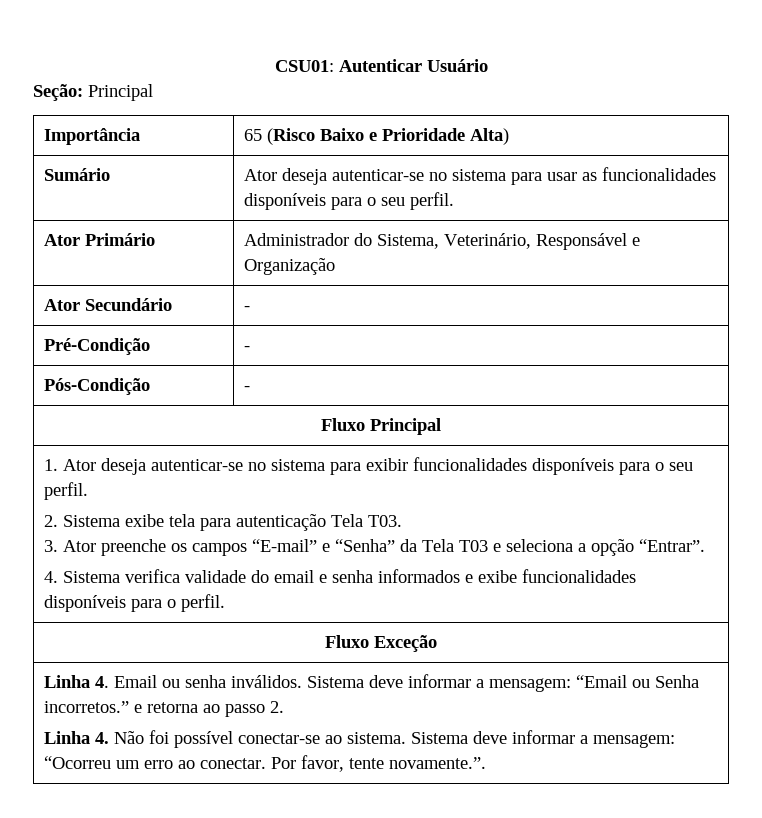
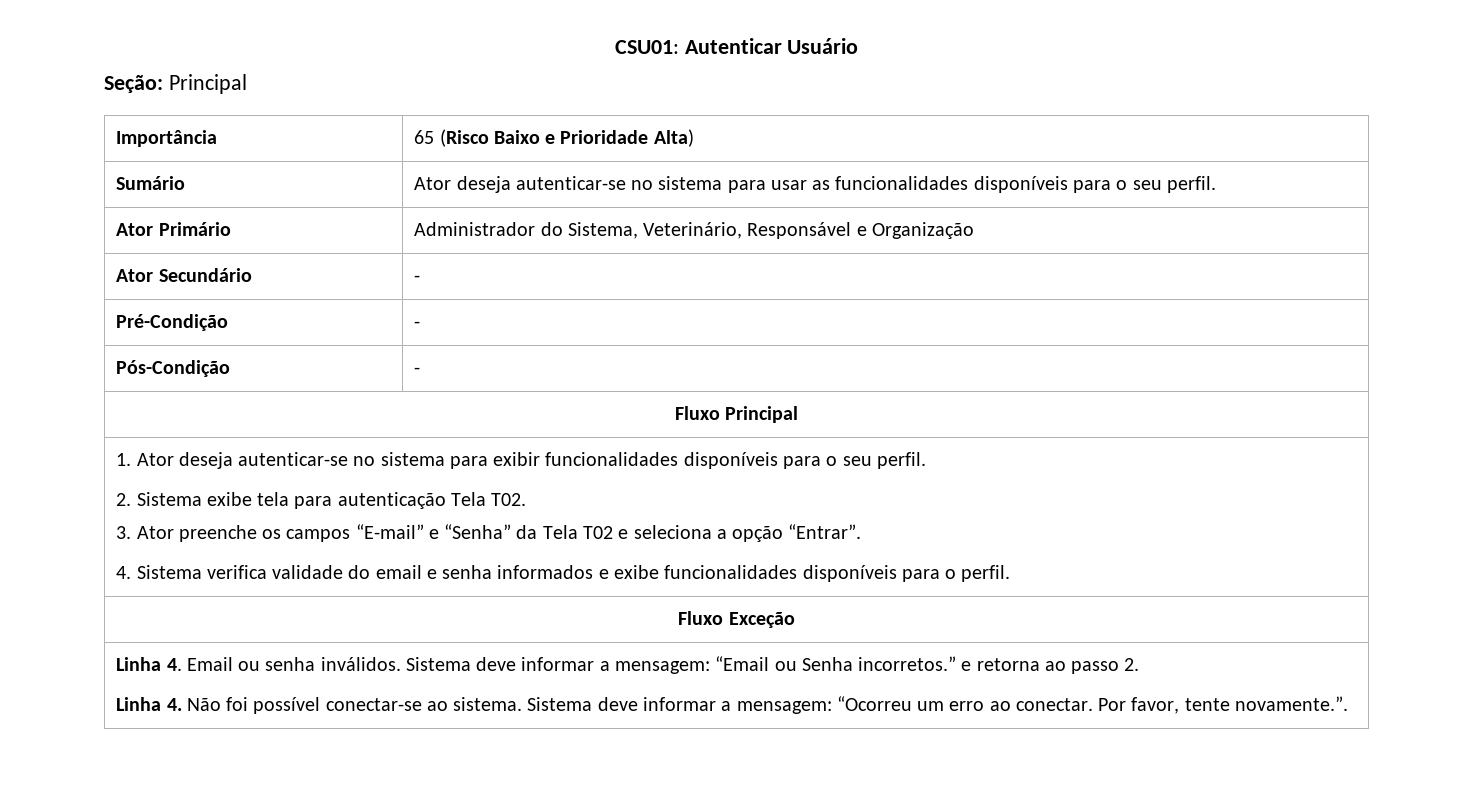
[367,515,402,527] T03. -> [491,493,527,506] T02.
[458,540,488,552] T03 -> [583,526,614,539] T02

